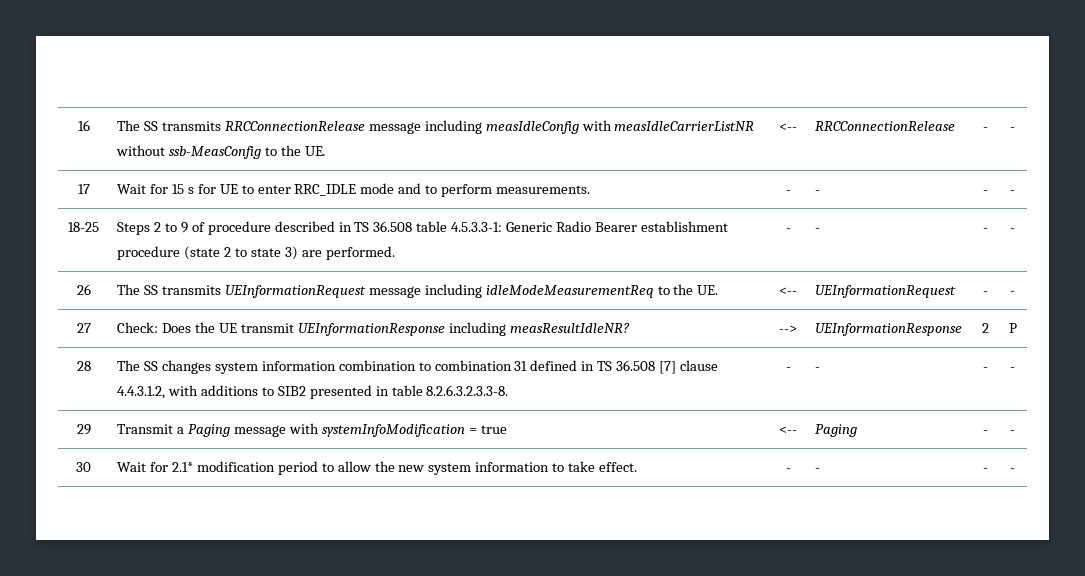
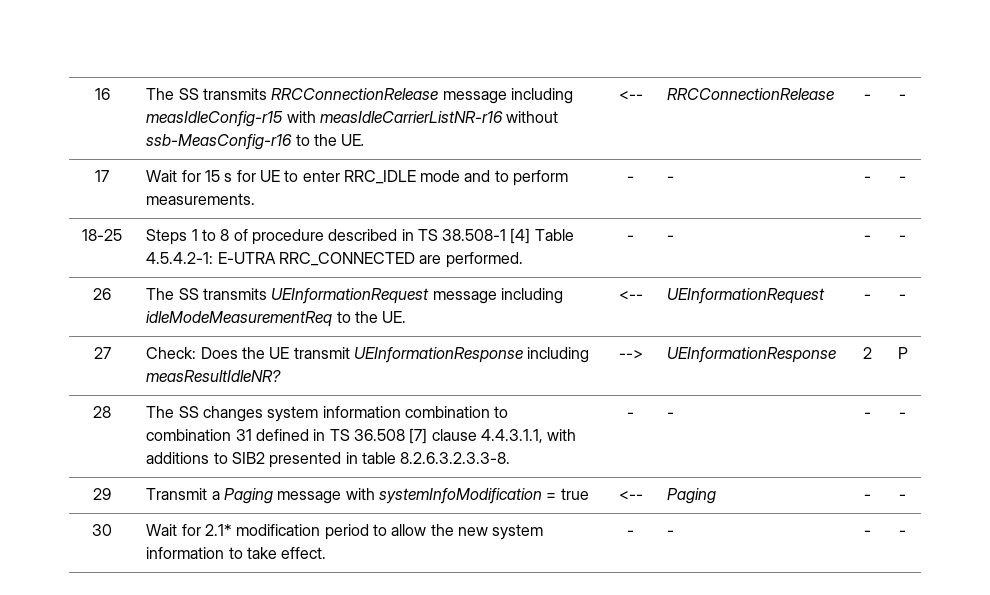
[485,120,755,134] [116,145,262,159] measIdleConfig with measIdleCarrierListNR without ssb-MeasConfig -> [146,111,559,127] [146,134,293,150] measIdleConfig-r15 with measIdleCarrierListNR-r16 without ssb-MeasConfig-r16
[154,222,188,233] 2 to 9 -> [191,229,230,241] 1 to 8
[373,221,728,232] [117,246,298,260] 36.508 table 4.5.3.3-1: Generic Radio Bearer establishment procedure (state 2 to state 3) -> [442,228,574,244] [146,252,415,266] 38.508-1 [4] Table 4.5.4.2-1: E-UTRA RRC_CONNECTED
[117,386,166,399] 4.4.3.1.2, -> [480,429,543,443] 4.4.3.1.1,

